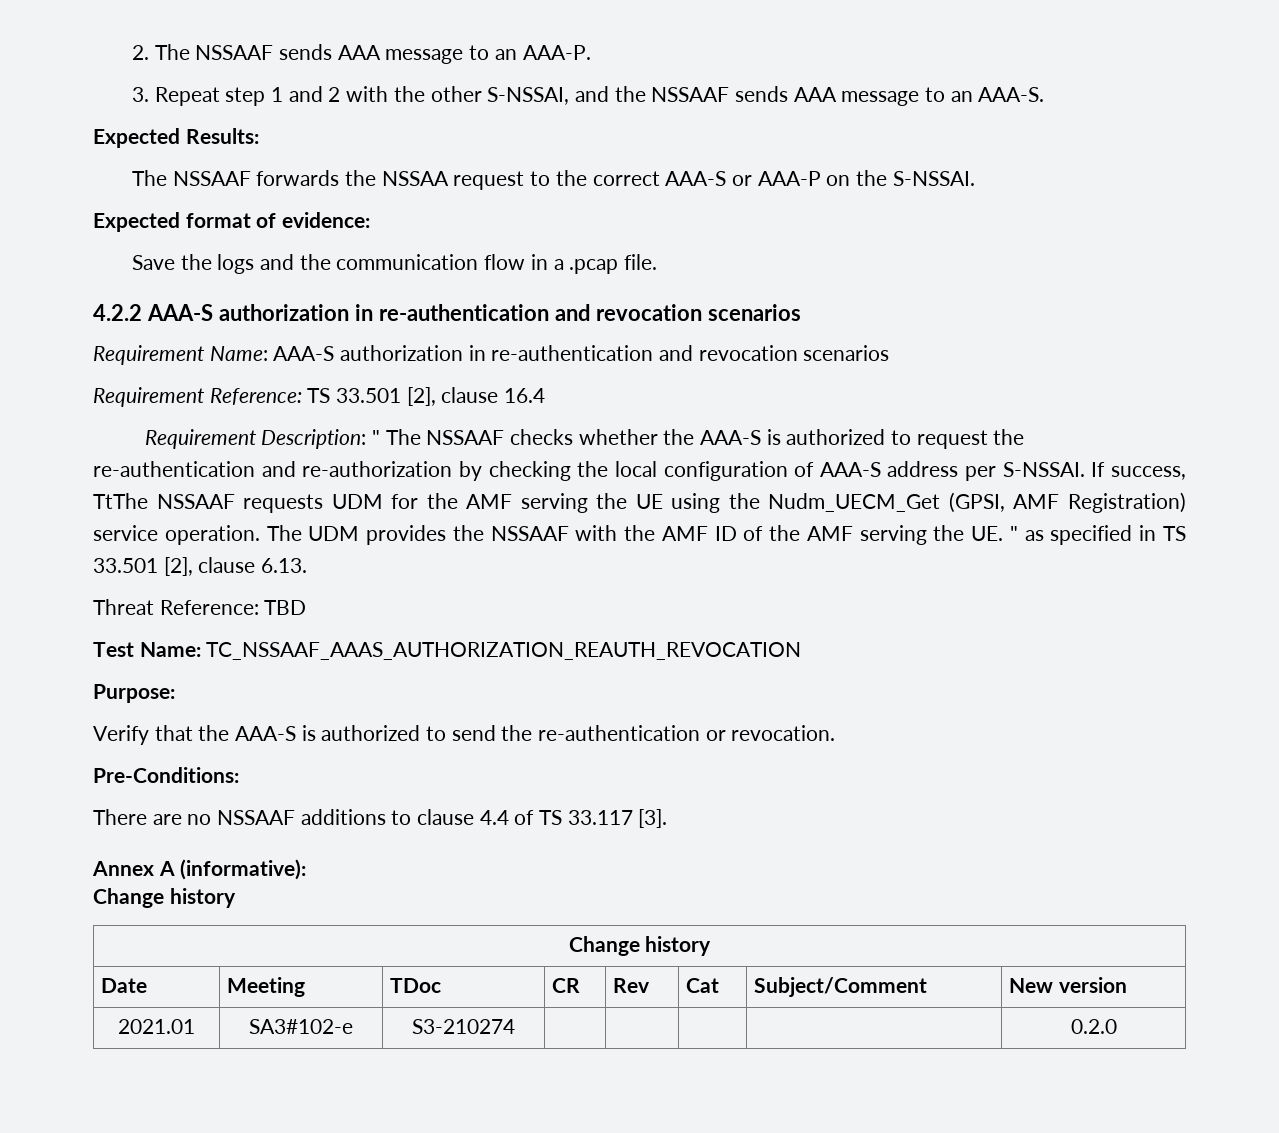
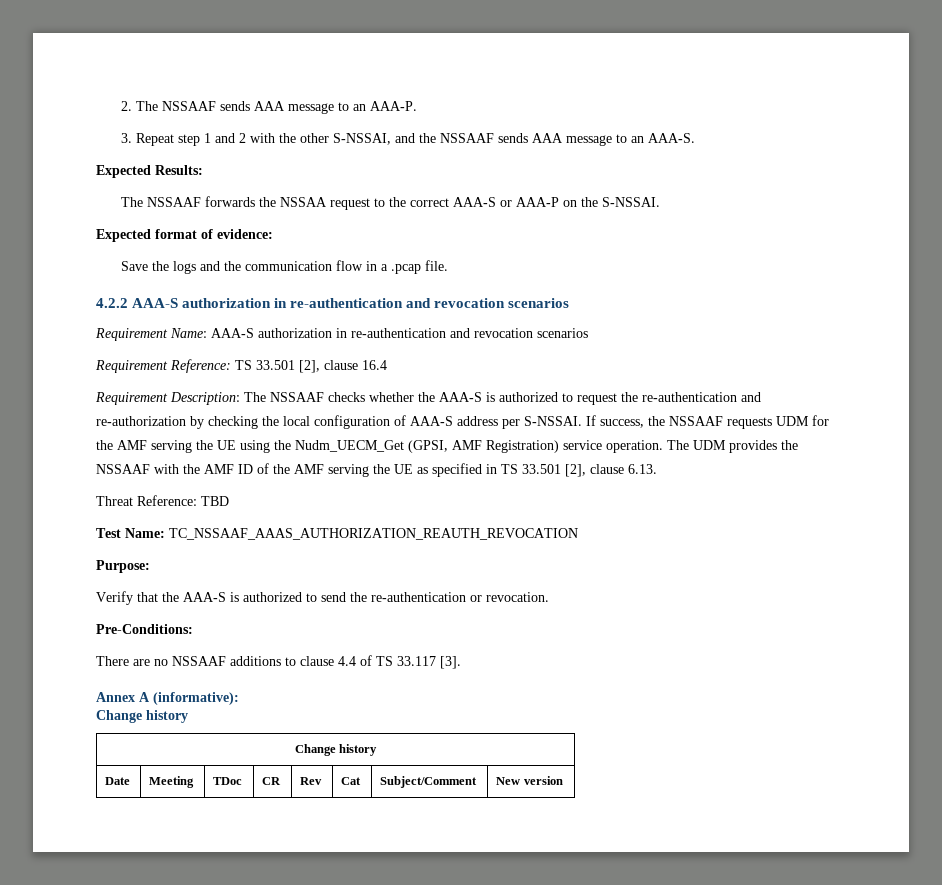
[372,430,381,445] " -> (240, 398) none
[93,493,148,509] TtThe -> [648,416,665,426] the
[971,526,1018,541] UE. " -> [394,464,413,474] UE
[118,1019,195,1034] [249,1019,353,1034] [412,1019,515,1034] [1070,1019,1117,1034] // 2021.01 | SA3#102-e | S3-210274 | | | | | 0.2.0 -> (563, 780) none

